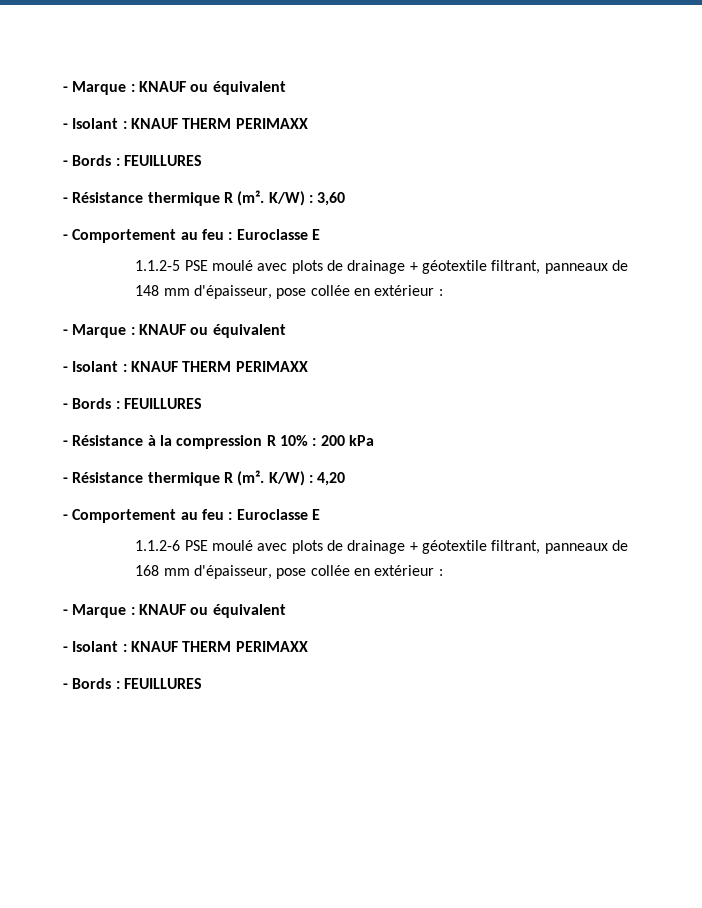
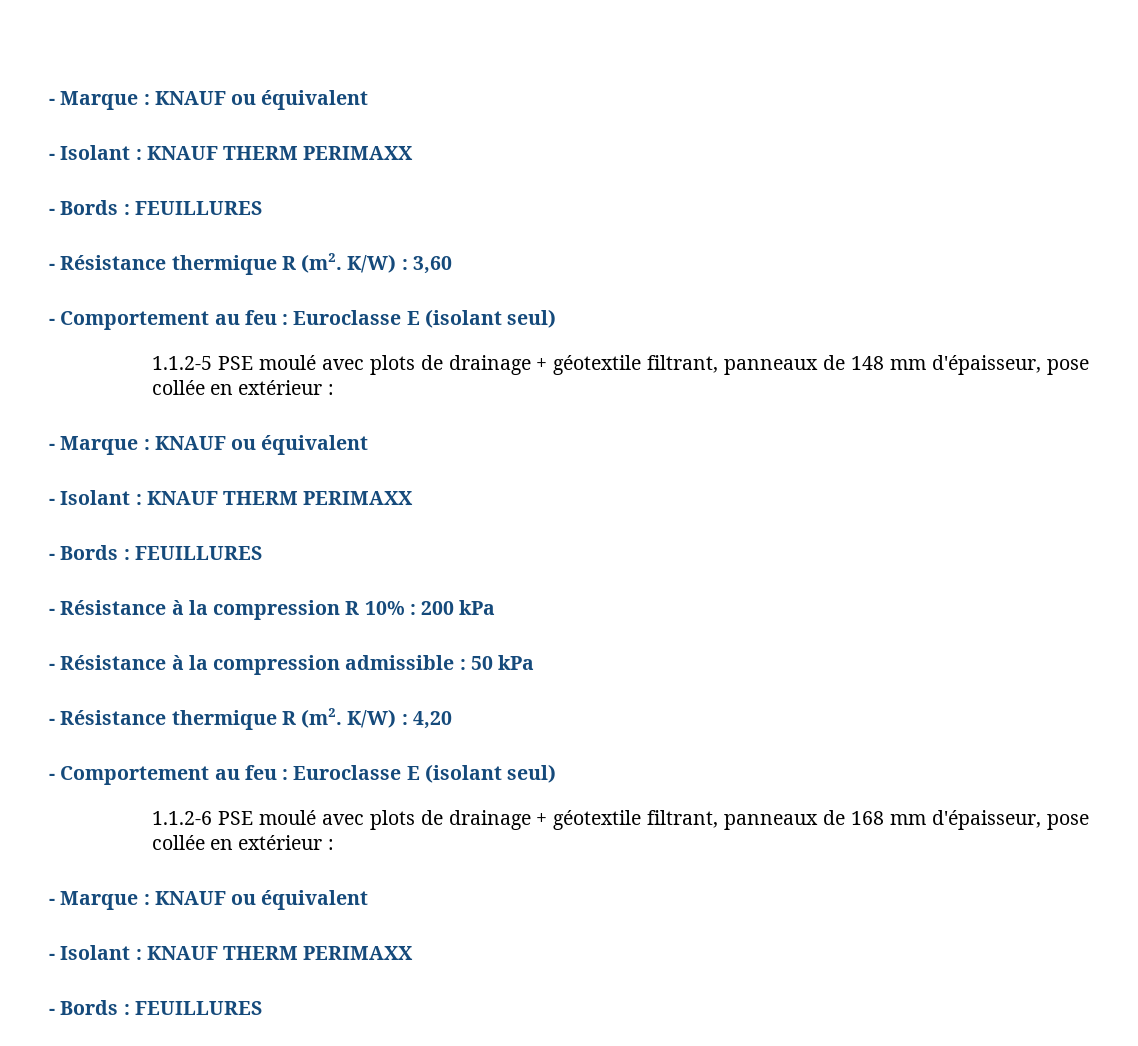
(320, 234) none -> [424,309,557,328] (isolant seul)
(374, 440) none -> [49,655,535,675] // - Résistance à la compression admissible : 50 kPa
(320, 514) none -> [424,764,557,783] (isolant seul)

